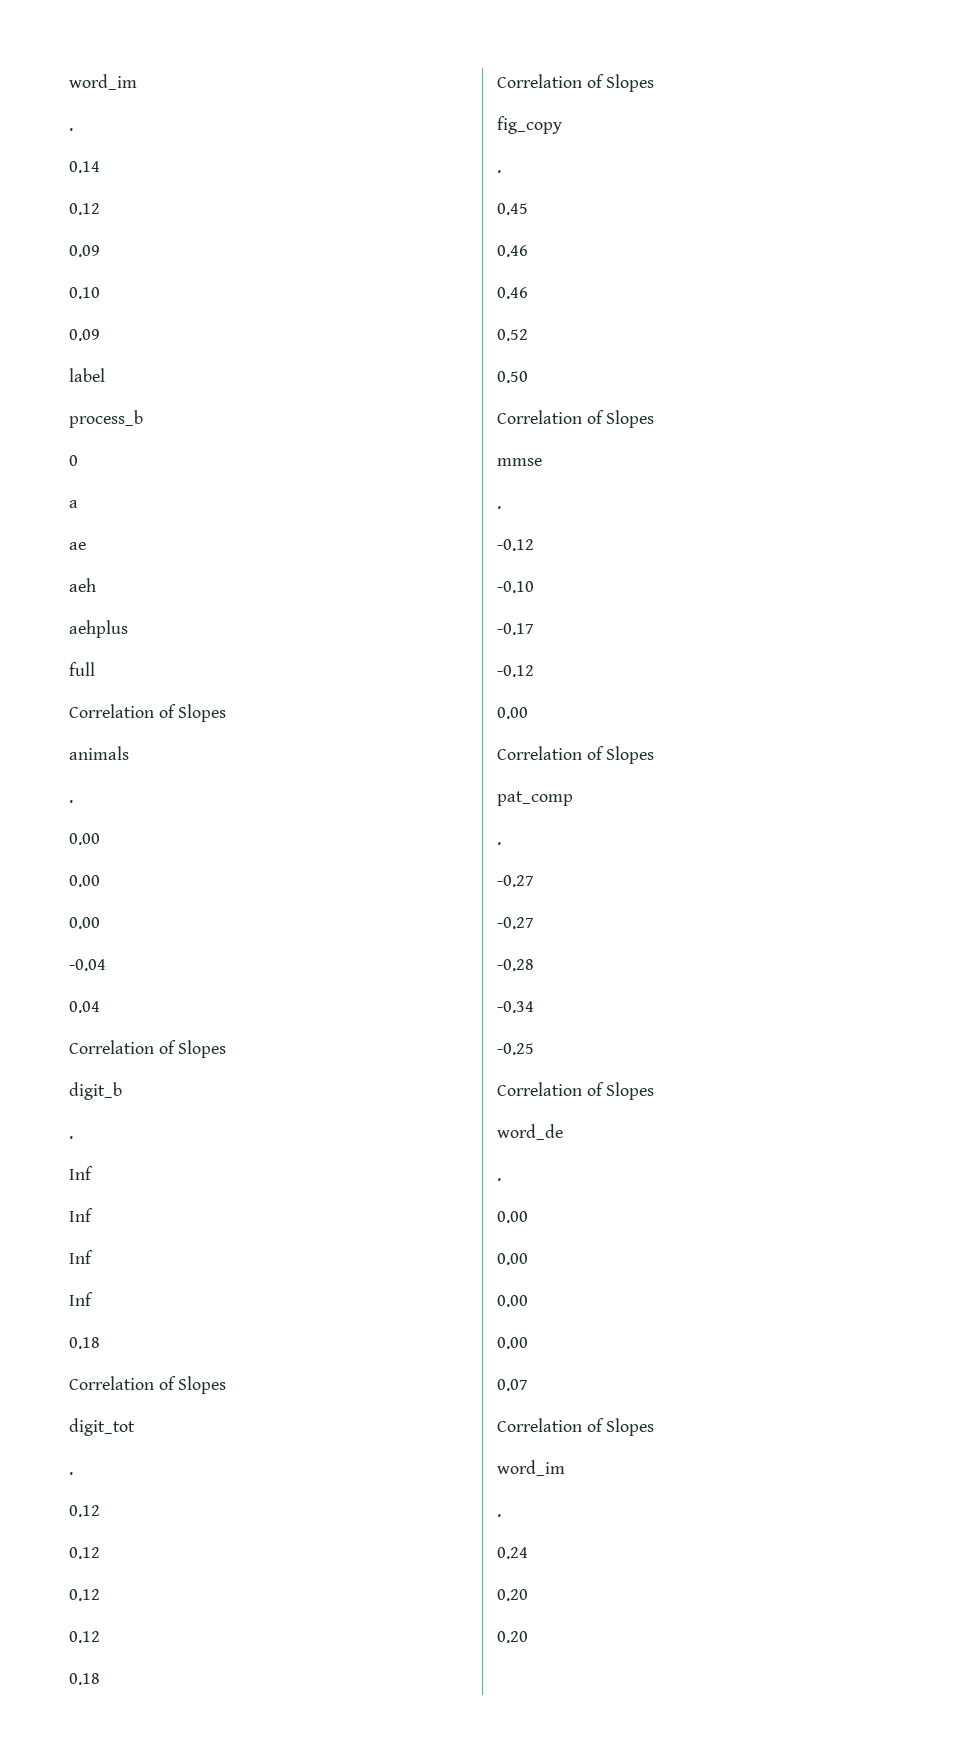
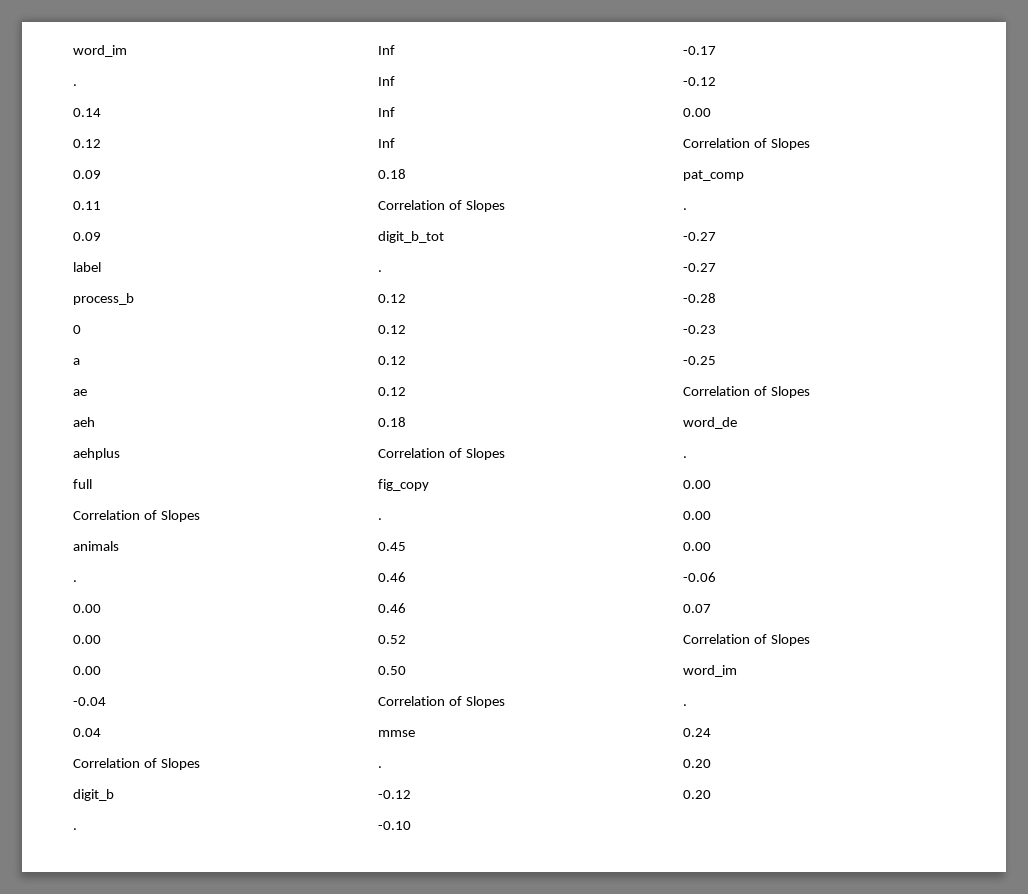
[69,287,100,299] 0.10 -> [73,201,101,210] 0.11
[69,1418,135,1436] digit_tot -> [378,231,444,243] digit_b_tot
[497,1001,534,1013] -0.34 -> [683,325,716,334] -0.23
[497,1337,528,1349] 0.00 -> [683,572,716,582] -0.06

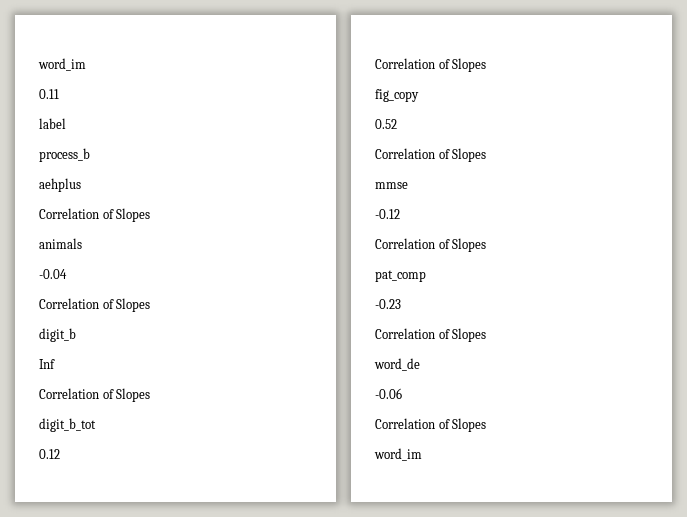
[73,45,127,57] [73,84,77,86] [73,108,101,117] [73,139,101,148] [73,170,101,179] word_im // . // 0.14 // 0.12 // 0.09 -> [38,58,86,71] word_im
[73,232,101,241] // 0.09 -> (59, 94) none
[73,325,81,334] [73,358,80,365] [73,389,87,396] [73,417,95,427] // 0 // a // ae // aeh -> (90, 155) none
[73,479,92,489] // full -> (81, 185) none
[73,580,77,582] [73,604,101,613] [73,635,101,644] [73,666,101,675] // . // 0.00 // 0.00 // 0.00 -> (82, 243) none
[73,728,101,737] // 0.04 -> (67, 274) none
[73,828,77,830] [378,45,395,55] [378,76,395,86] [378,107,395,117] [378,138,395,148] [378,169,406,179] // . // Inf // Inf // Inf // Inf // 0.18 -> [39,359,55,369] // Inf
[378,270,382,272] [378,294,406,303] [378,325,406,334] [378,356,406,365] [378,387,406,396] [378,417,406,427] // . // 0.12 // 0.12 // 0.12 // 0.12 // 0.18 -> [39,449,60,459] // 0.12
[378,518,382,520] [378,542,406,551] [378,572,406,582] [378,603,406,613] // . // 0.45 // 0.46 // 0.46 -> (419, 95) none
[378,666,406,675] // 0.50 -> (397, 124) none
[378,766,382,768] [378,790,411,799] [378,821,411,830] [683,46,716,55] [683,77,716,86] [683,108,711,117] // . // -0.12 // -0.10 // -0.17 // -0.12 // 0.00 -> [375,209,400,219] // -0.12
[683,208,687,210] [683,232,716,241] [683,263,716,272] [683,293,716,303] // . // -0.27 // -0.27 // -0.28 -> (426, 276) none
[683,356,716,365] // -0.25 -> (401, 304) none
[683,456,687,458] [683,480,711,489] [683,511,711,520] [683,542,711,551] // . // 0.00 // 0.00 // 0.00 -> (420, 364) none
[683,604,711,613] // 0.07 -> (402, 393) none
[683,704,687,706] [683,728,711,737] [683,759,711,768] [683,790,711,799] // . // 0.24 // 0.20 // 0.20 -> (422, 454) none

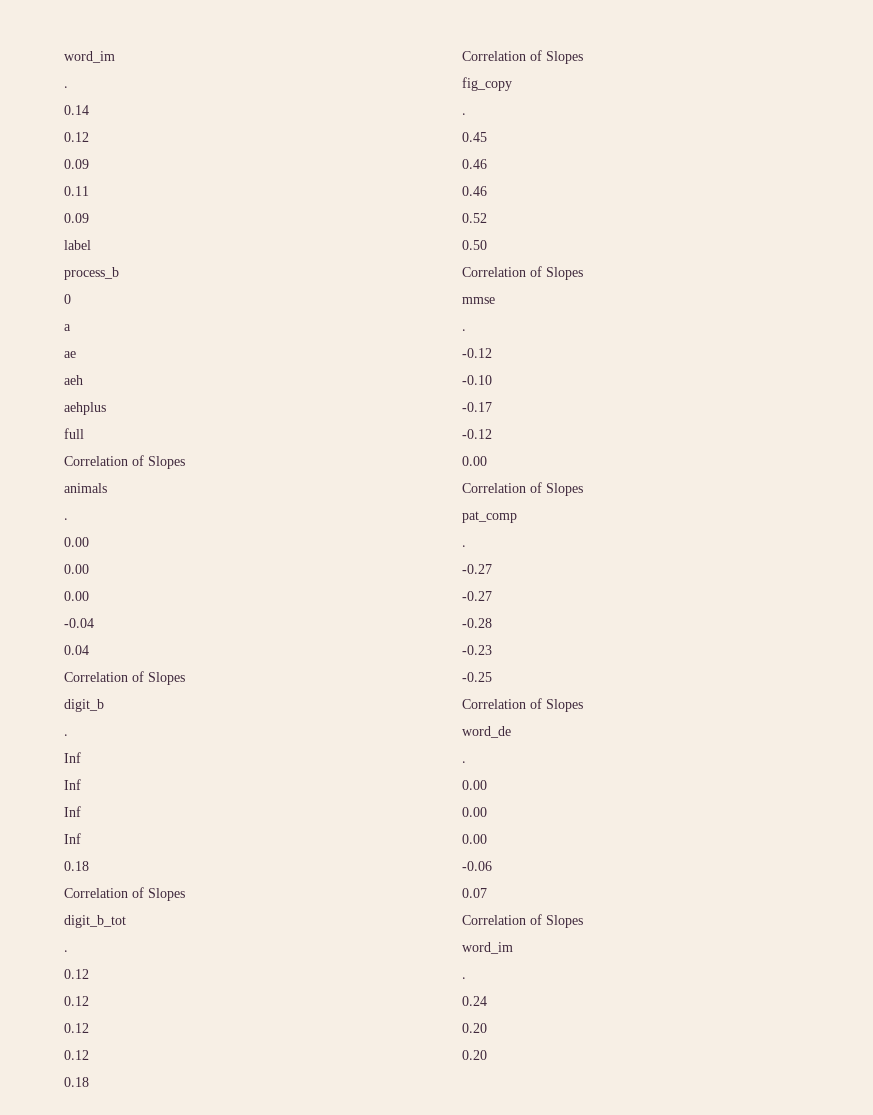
[38,58,86,71] word_im -> [64,51,115,63] [64,86,68,88] [64,105,89,115] [64,132,89,142] [64,159,89,169] word_im // . // 0.14 // 0.12 // 0.09
(59, 94) none -> [64,213,89,223] // 0.09
(90, 155) none -> [64,294,71,304] [64,324,71,331] [64,351,76,358] [64,375,83,385] // 0 // a // ae // aeh
(81, 185) none -> [64,428,84,439] // full
(82, 243) none -> [64,518,68,520] [64,537,89,547] [64,564,89,574] [64,591,89,601] // . // 0.00 // 0.00 // 0.00
(67, 274) none -> [64,645,89,655] // 0.04
[39,359,55,369] // Inf -> [64,734,68,736] [64,752,81,763] [64,779,81,790] [64,806,81,817] [64,833,81,844] [64,861,89,871] // . // Inf // Inf // Inf // Inf // 0.18
[39,449,60,459] // 0.12 -> [64,950,68,952] [64,969,89,979] [64,996,89,1006] [64,1023,89,1033] [64,1050,89,1060] [64,1077,89,1087] // . // 0.12 // 0.12 // 0.12 // 0.12 // 0.18
(419, 95) none -> [462,113,466,115] [462,132,487,142] [462,159,487,169] [462,186,487,196] // . // 0.45 // 0.46 // 0.46
(397, 124) none -> [462,240,487,250] // 0.50
[375,209,400,219] // -0.12 -> [462,329,466,331] [462,348,492,358] [462,375,492,385] [462,402,492,412] [462,429,492,439] [462,456,487,466] // . // -0.12 // -0.10 // -0.17 // -0.12 // 0.00
(426, 276) none -> [462,545,466,547] [462,564,492,574] [462,591,492,601] [462,618,492,628] // . // -0.27 // -0.27 // -0.28
(401, 304) none -> [462,672,492,682] // -0.25
(420, 364) none -> [462,761,466,763] [462,780,487,790] [462,807,487,817] [462,834,487,844] // . // 0.00 // 0.00 // 0.00
(402, 393) none -> [462,888,487,898] // 0.07
(422, 454) none -> [462,977,466,979] [462,996,487,1006] [462,1023,487,1033] [462,1050,487,1060] // . // 0.24 // 0.20 // 0.20

